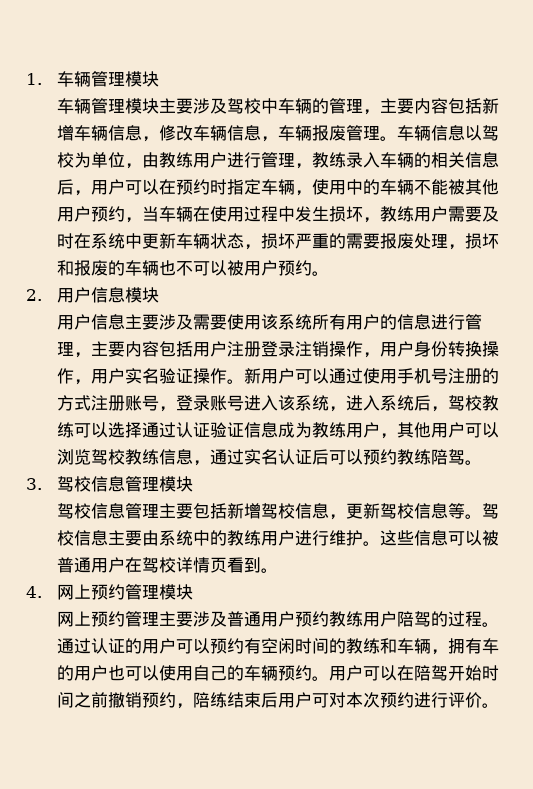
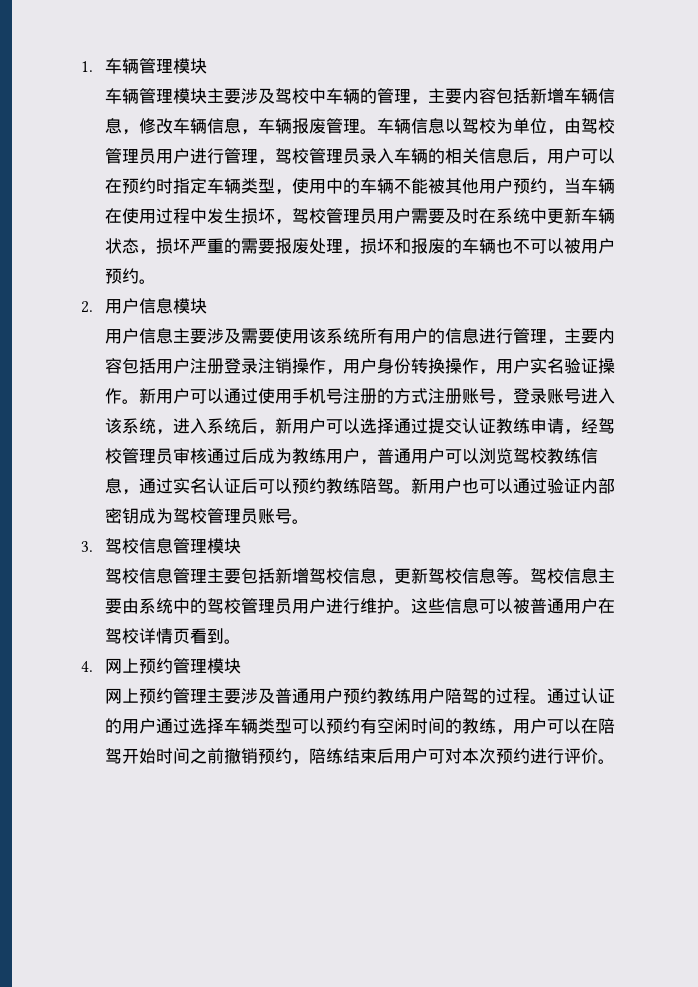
[158,152,193,168] 教练 -> [581,118,616,134] [105,148,157,164] 驾校管理员
[311,152,346,168] 教练 -> [275,148,361,164] 驾校管理员
(295, 187) none -> [241,178,276,194] 类型
[379,206,414,222] 教练 -> [292,208,378,224] 驾校管理员
[447,395,499,411] [56,422,74,438] 驾校教练 -> [275,418,327,434] 新用户
[175,422,278,438] 认证验证信息 -> [428,418,616,435] [105,448,259,464] 提交认证教练申请，经驾校管理员审核通过后
[396,422,431,438] 其他 -> [377,448,412,464] 普通
(482, 462) none -> [411,478,616,494] [105,508,310,524] 新用户也可以通过验证内部密钥成为驾校管理员账号。
[226,530,261,546] 教练 -> [207,598,293,614] 驾校管理员
(176, 646) none -> [156,718,293,734] 通过选择车辆类型
[379,638,499,655] [56,665,329,681] 和车辆，拥有车的用户也可以使用自己的车辆预约。 -> [496,729,514,735] ，

